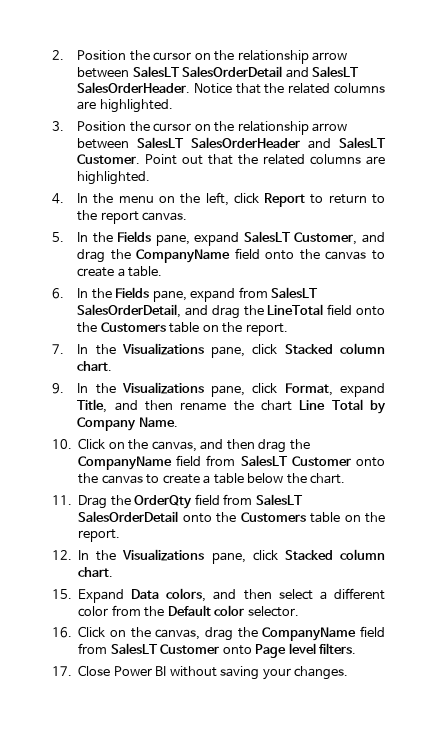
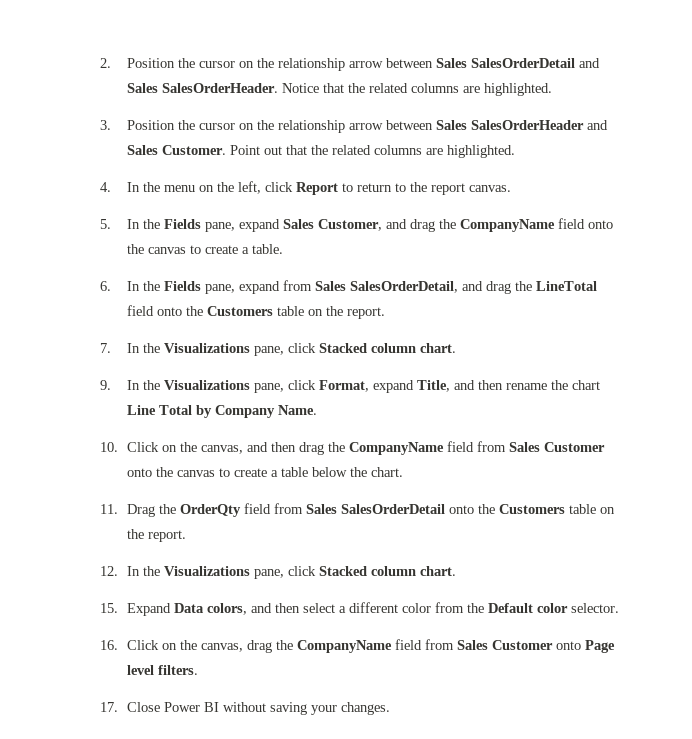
[132,66,180,77] SalesLT -> [436,58,468,68] Sales
[312,66,360,77] SalesLT -> [127,83,159,93] Sales
[137,137,185,148] SalesLT -> [436,120,468,130] Sales
[339,137,387,148] SalesLT -> [127,145,159,155] Sales
[243,231,291,242] SalesLT -> [283,219,315,229] Sales
[271,287,319,298] SalesLT -> [315,281,347,291] Sales
[240,455,288,466] SalesLT -> [509,442,541,452] Sales
[255,494,303,505] SalesLT -> [306,504,338,514] Sales
[110,643,158,654] SalesLT -> [457,640,489,650] Sales

